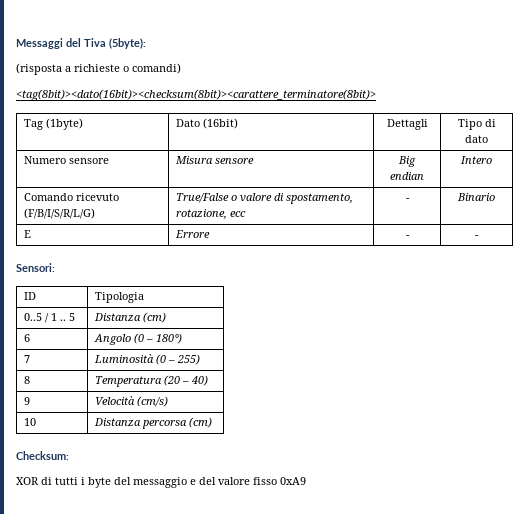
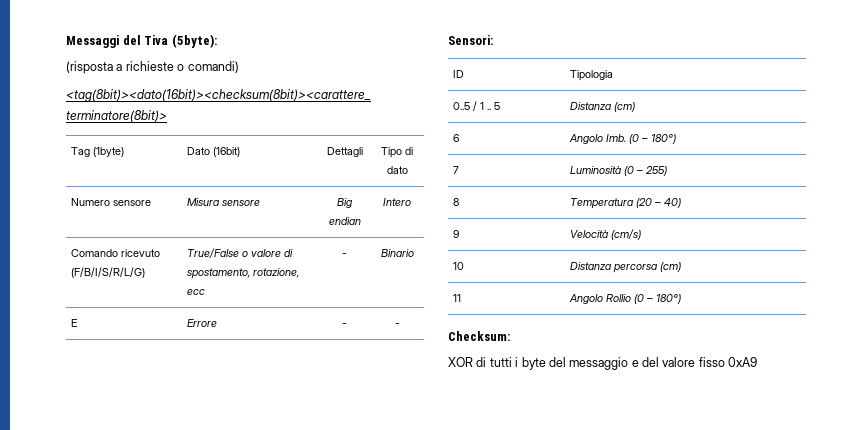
(132, 339) none -> [606,134,627,142] Imb.
(213, 422) none -> [453,294,462,302] [569,294,682,304] // 11 | Angolo Rollio (0 – 180°)

